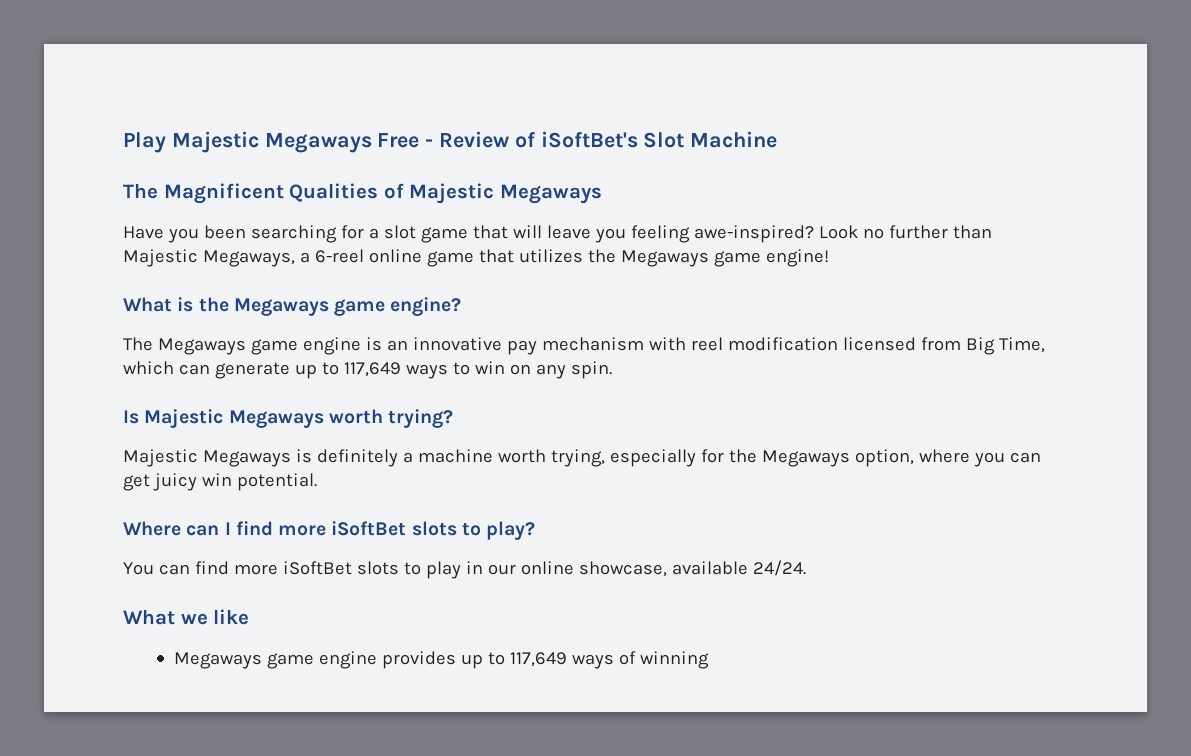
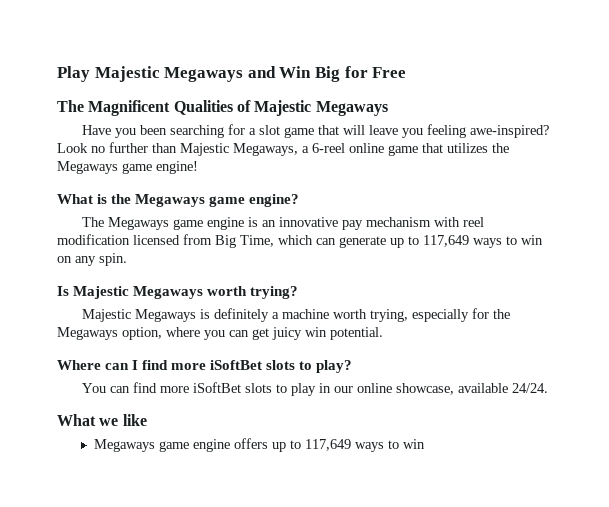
[377,131,778,148] Free - Review of iSoftBet's Slot Machine -> [247,66,407,82] and Win Big for Free
[381,651,709,669] provides up to 117,649 ways of winning -> [234,438,426,452] offers up to 117,649 ways to win

